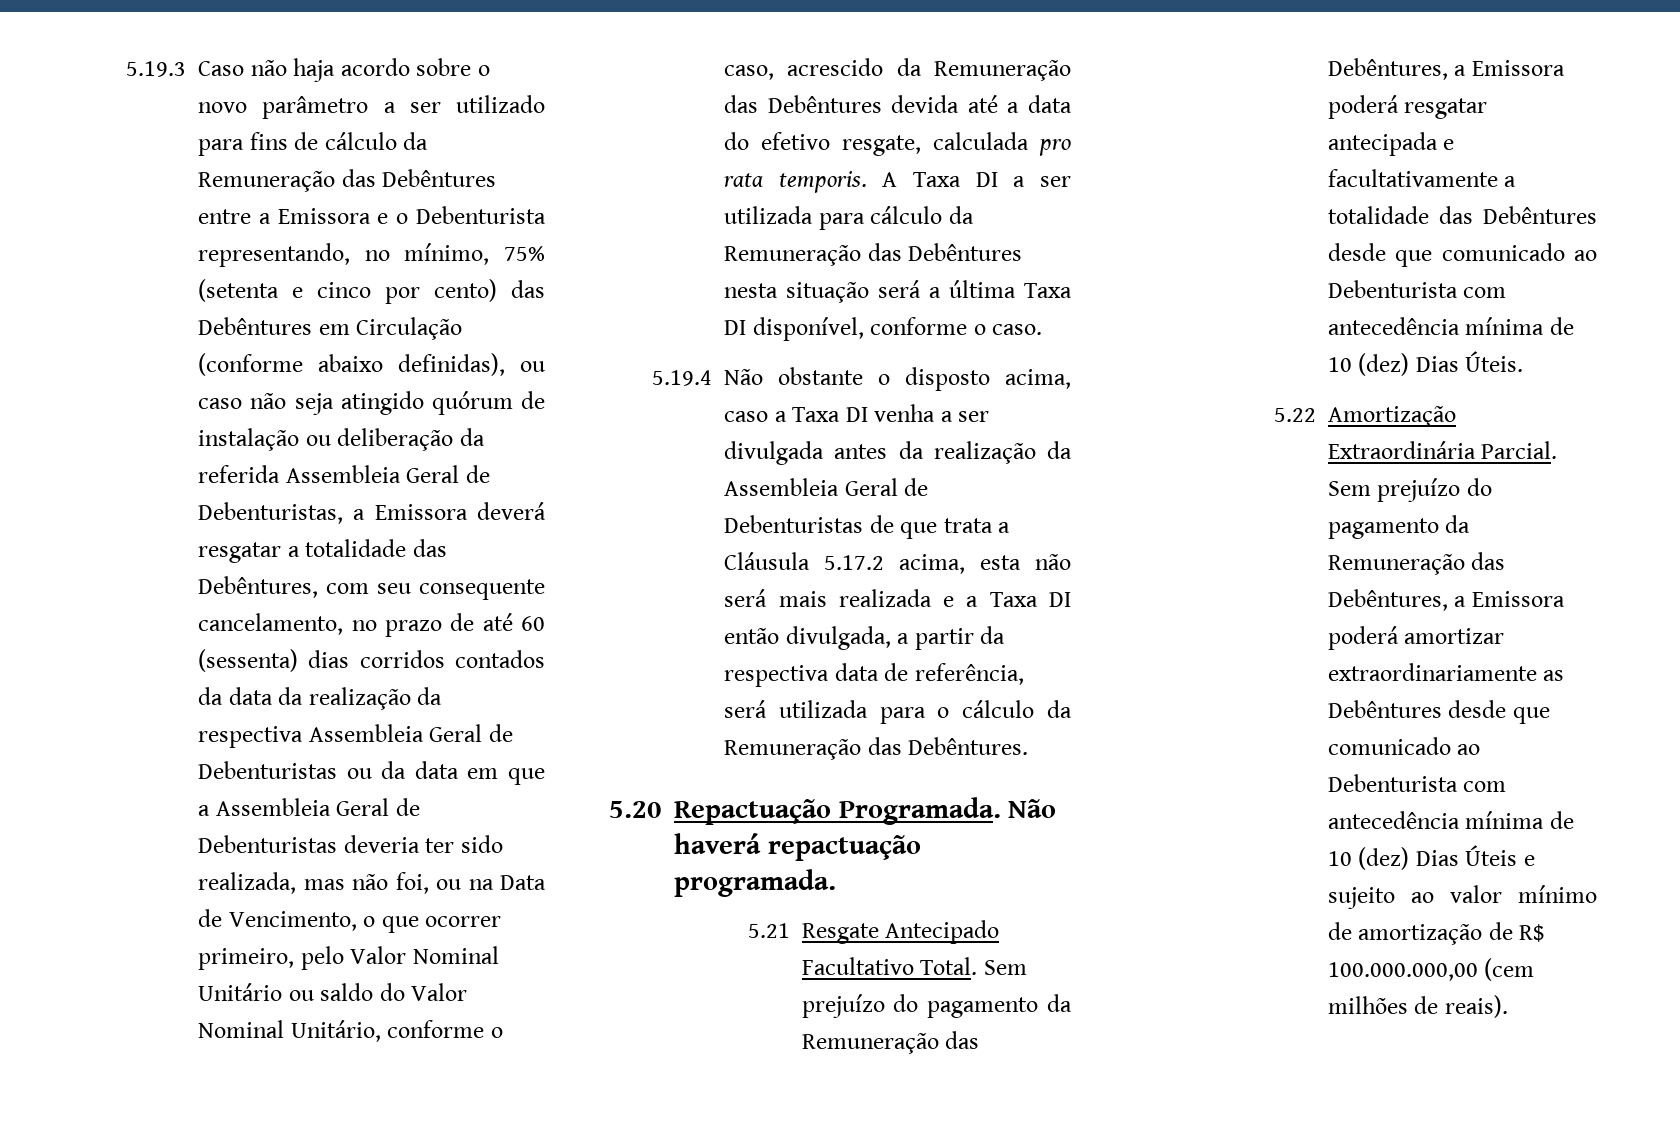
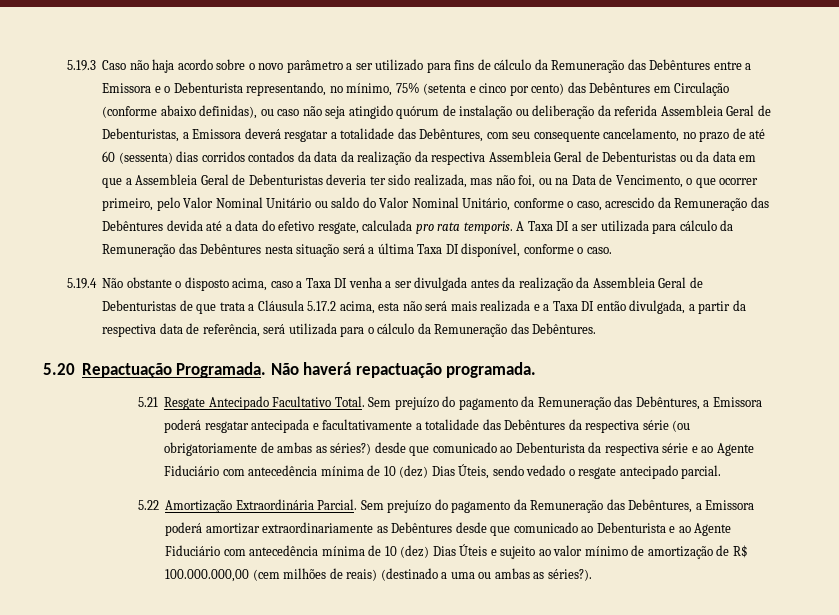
[1327,243,1597,267] [1327,280,1507,298] [1327,317,1574,335] [1327,351,1524,376] desde que comunicado ao Debenturista com antecedência mínima de 10 (dez) Dias Úteis. -> [568,419,691,433] [164,442,754,456] [164,464,722,479] da respectiva série (ou obrigatoriamente de ambas as séries?) desde que comunicado ao Debenturista da respectiva série e ao Agente Fiduciário com antecedência mínima de 10 (dez) Dias Úteis, sendo vedado o resgate antecipado parcial.
(1458, 783) none -> [669,523,732,536] [165,545,221,556] e ao Agente Fiduciário
[1444,995,1508,1018] reais). -> [346,568,592,581] reais) (destinado a uma ou ambas as séries?).

